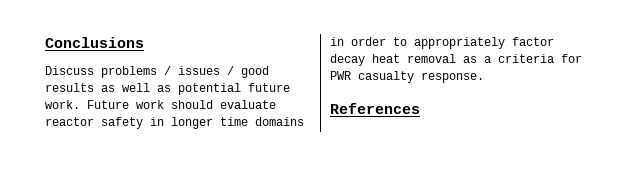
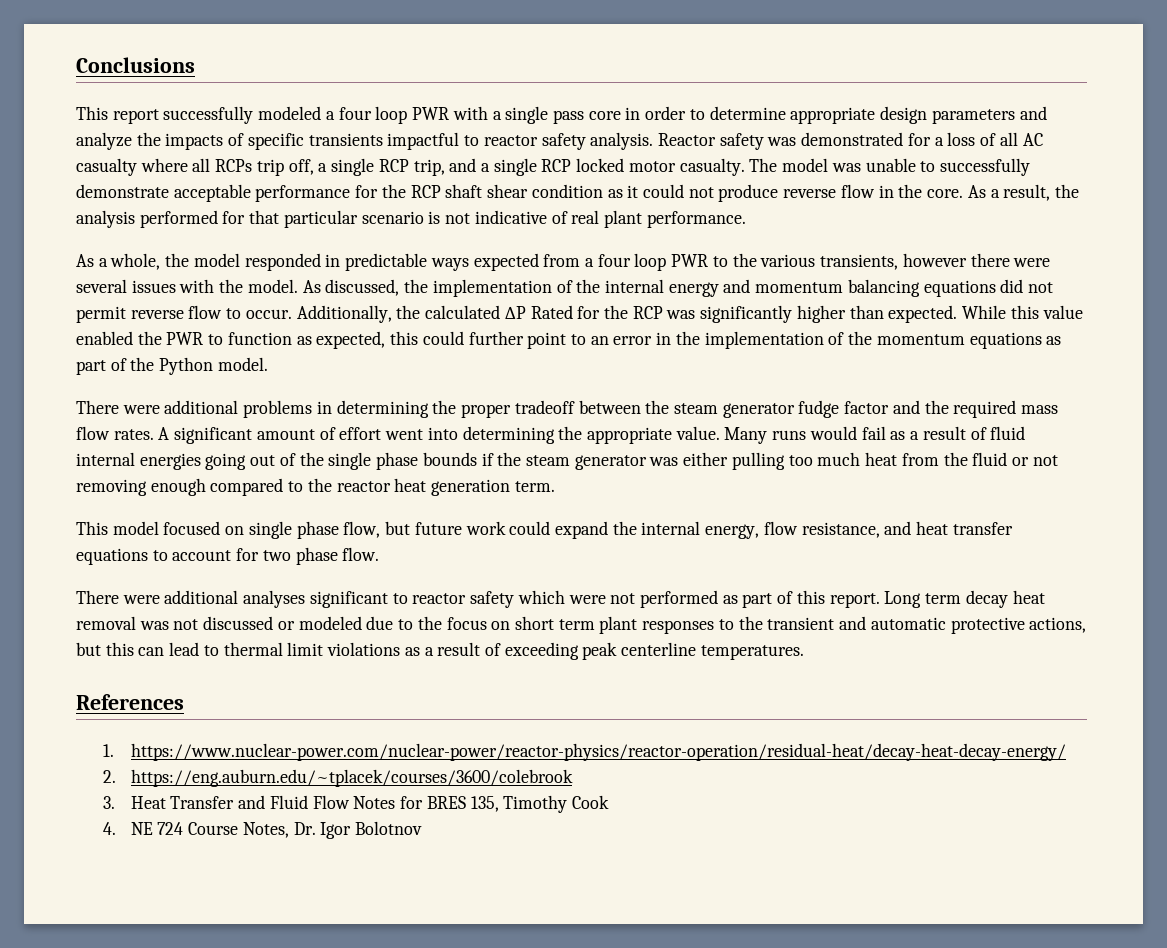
[45,66,269,78] [45,83,290,95] [45,100,276,109] [45,117,304,129] [330,37,554,49] [330,54,582,66] [330,71,484,83] [330,103,420,114] Discuss problems / issues / good results as well as potential future work. Future work should evaluate reactor safety in longer time domains in order to appropriately factor decay heat removal as a criteria for PWR casualty response. // References -> [76,106,1047,124] [76,132,1043,150] [76,158,1030,176] [76,184,1079,202] [76,210,746,228] [76,253,1051,271] [76,279,1054,297] [76,305,1083,323] [76,331,1062,349] [76,357,268,375] [76,400,1059,418] [76,426,1026,444] [76,452,1058,470] [76,478,555,496] [76,521,1013,539] [76,547,380,565] [76,590,1045,608] [76,616,1087,634] [76,642,804,660] [76,694,184,710] [103,743,1066,761] [103,769,573,787] [103,795,610,813] [103,821,423,839] This report successfully modeled a four loop PWR with a single pass core in order to determine appropriate design parameters and analyze the impacts of specific transients impactful to reactor safety analysis. Reactor safety was demonstrated for a loss of all AC casualty where all RCPs trip off, a single RCP trip, and a single RCP locked motor casualty. The model was unable to successfully demonstrate acceptable performance for the RCP shaft shear condition as it could not produce reverse flow in the core. As a result, the analysis performed for that particular scenario is not indicative of real plant performance. // As a whole, the model responded in predictable ways expected from a four loop PWR to the various transients, however there were several issues with the model. As discussed, the implementation of the internal energy and momentum balancing equations did not permit reverse flow to occur. Additionally, the calculated ∆P Rated for the RCP was significantly higher than expected. While this value enabled the PWR to function as expected, this could further point to an error in the implementation of the momentum equations as part of the Python model. // There were additional problems in determining the proper tradeoff between the steam generator fudge factor and the required mass flow rates. A significant amount of effort went into determining the appropriate value. Many runs would fail as a result of fluid internal energies going out of the single phase bounds if the steam generator was either pulling too much heat from the fluid or not removing enough compared to the reactor heat generation term. // This model focused on single phase flow, but future work could expand the internal energy, flow resistance, and heat transfer equations to account for two phase flow. // There were additional analyses significant to reactor safety which were not performed as part of this report. Long term decay heat removal was not discussed or modeled due to the focus on short term plant responses to the transient and automatic protective actions, but this can lead to thermal limit violations as a result of exceeding peak centerline temperatures. // References // 1. https://www.nuclear-power.com/nuclear-power/reactor-physics/reactor-operation/residual-heat/decay-heat-decay-energy/ // 2. https://eng.auburn.edu/~tplacek/courses/3600/colebrook // 3. Heat Transfer and Fluid Flow Notes for BRES 135, Timothy Cook // 4. NE 724 Course Notes, Dr. Igor Bolotnov

